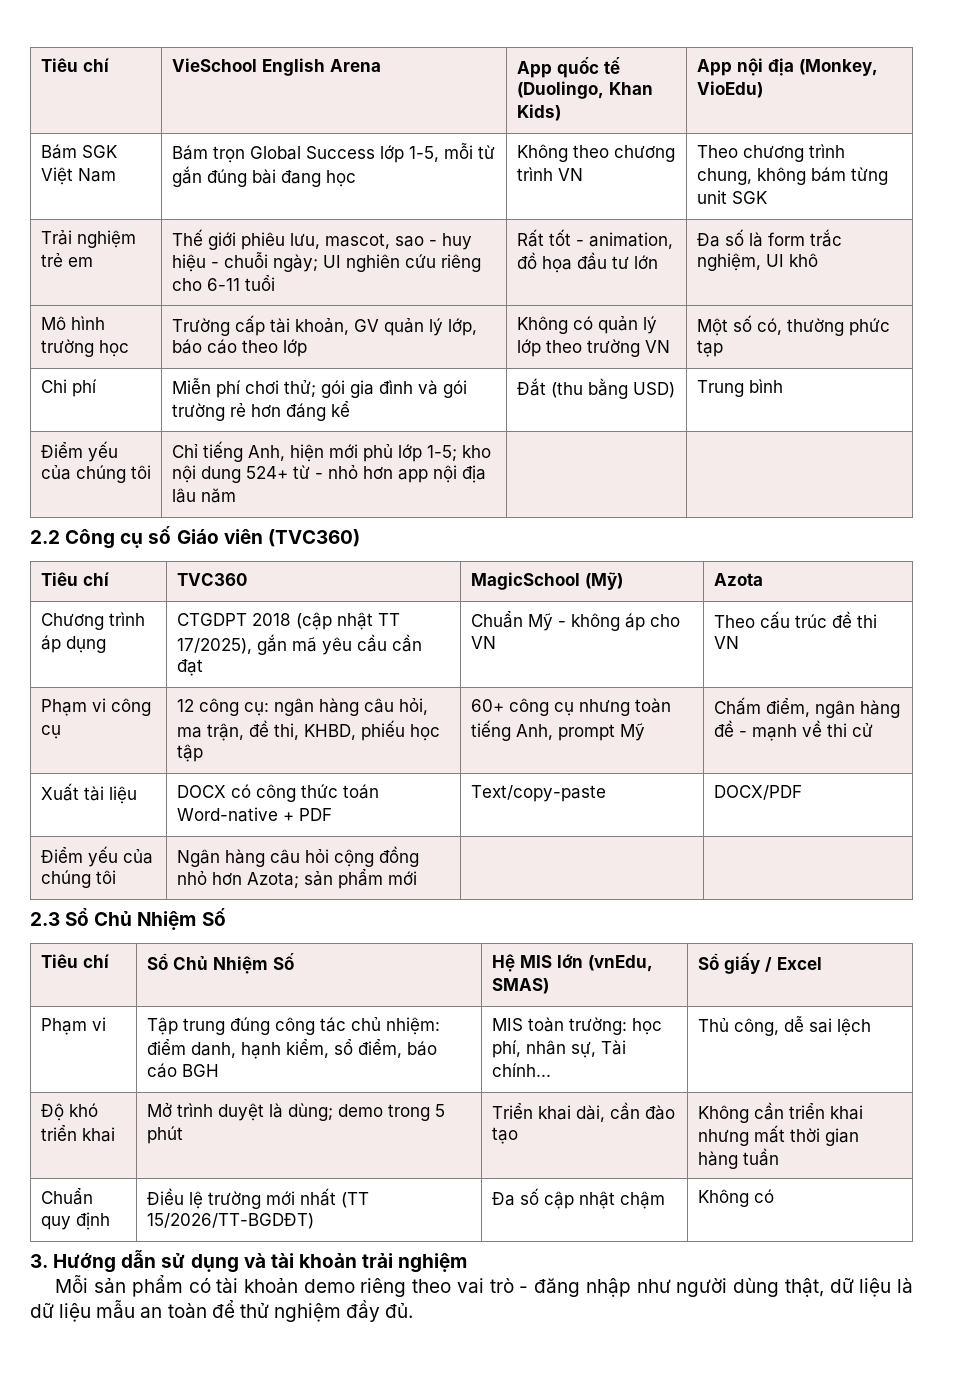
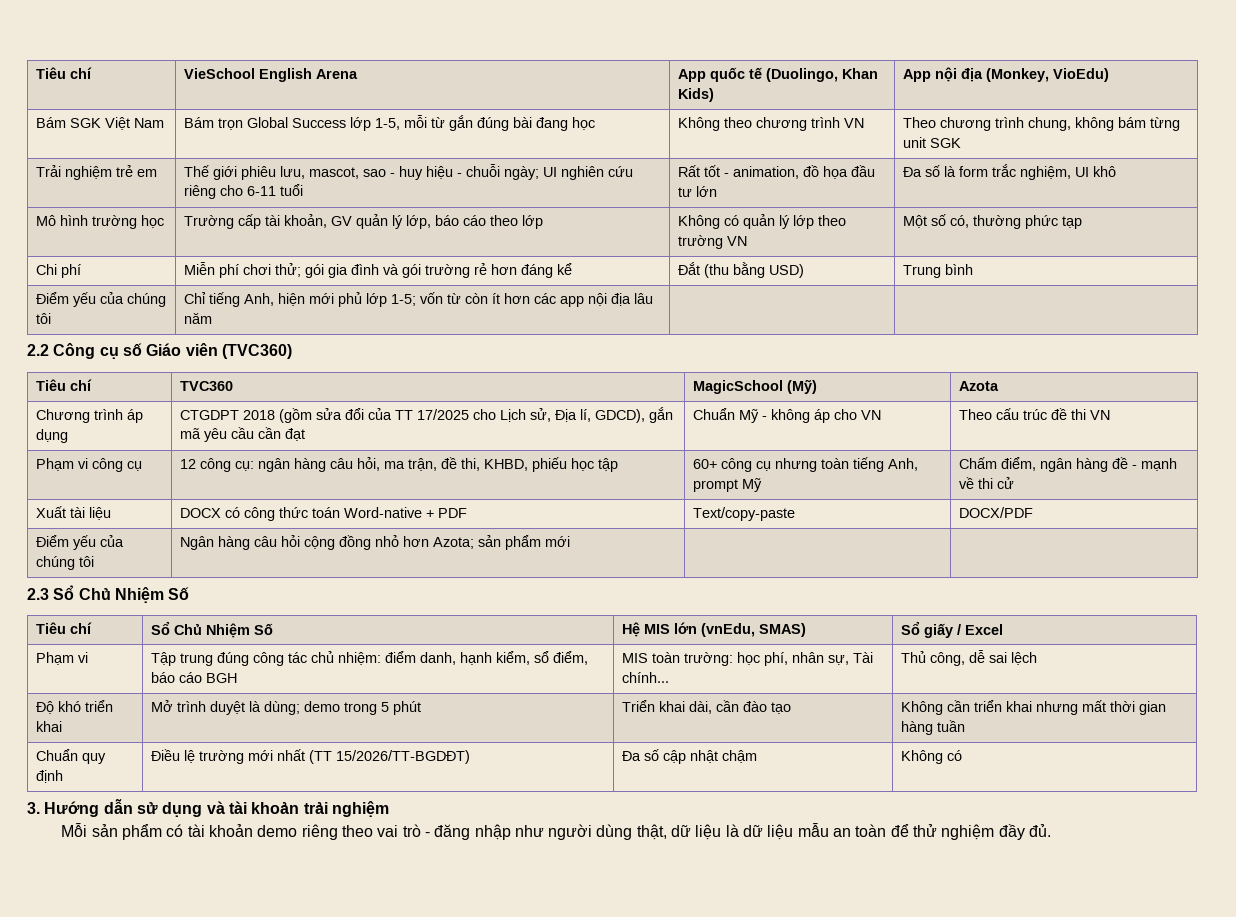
[461,445,491,458] [171,465,393,483] kho nội dung 524+ từ - nhỏ hơn -> [419,292,556,304] vốn từ còn ít hơn các
[295,612,400,630] [176,638,252,654] (cập nhật TT 17/2025), -> [278,408,645,423] (gồm sửa đổi của TT 17/2025 cho Lịch sử, Địa lí, GDCD),

